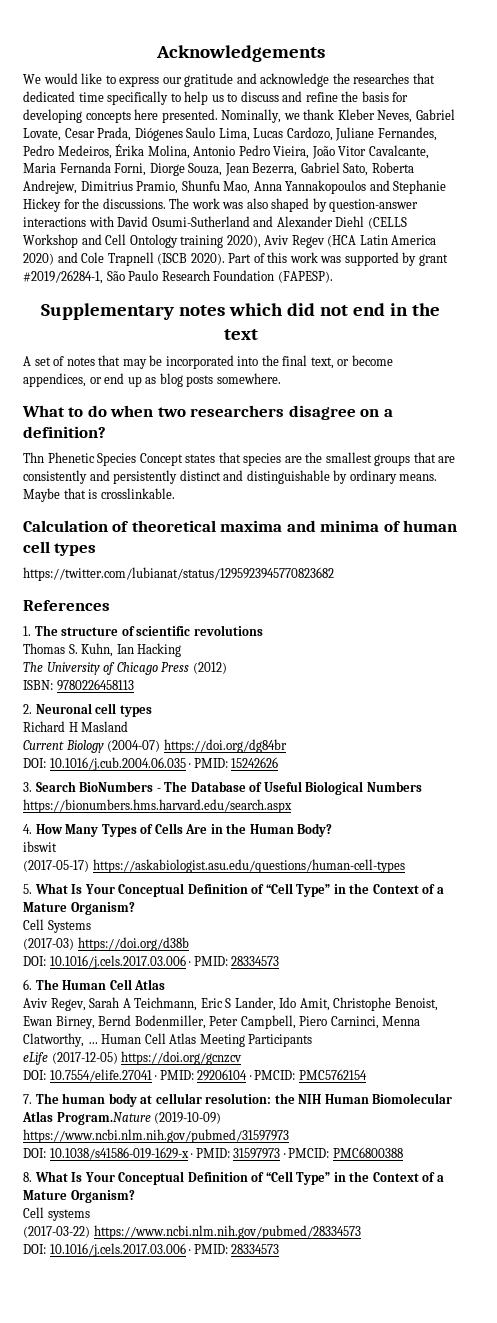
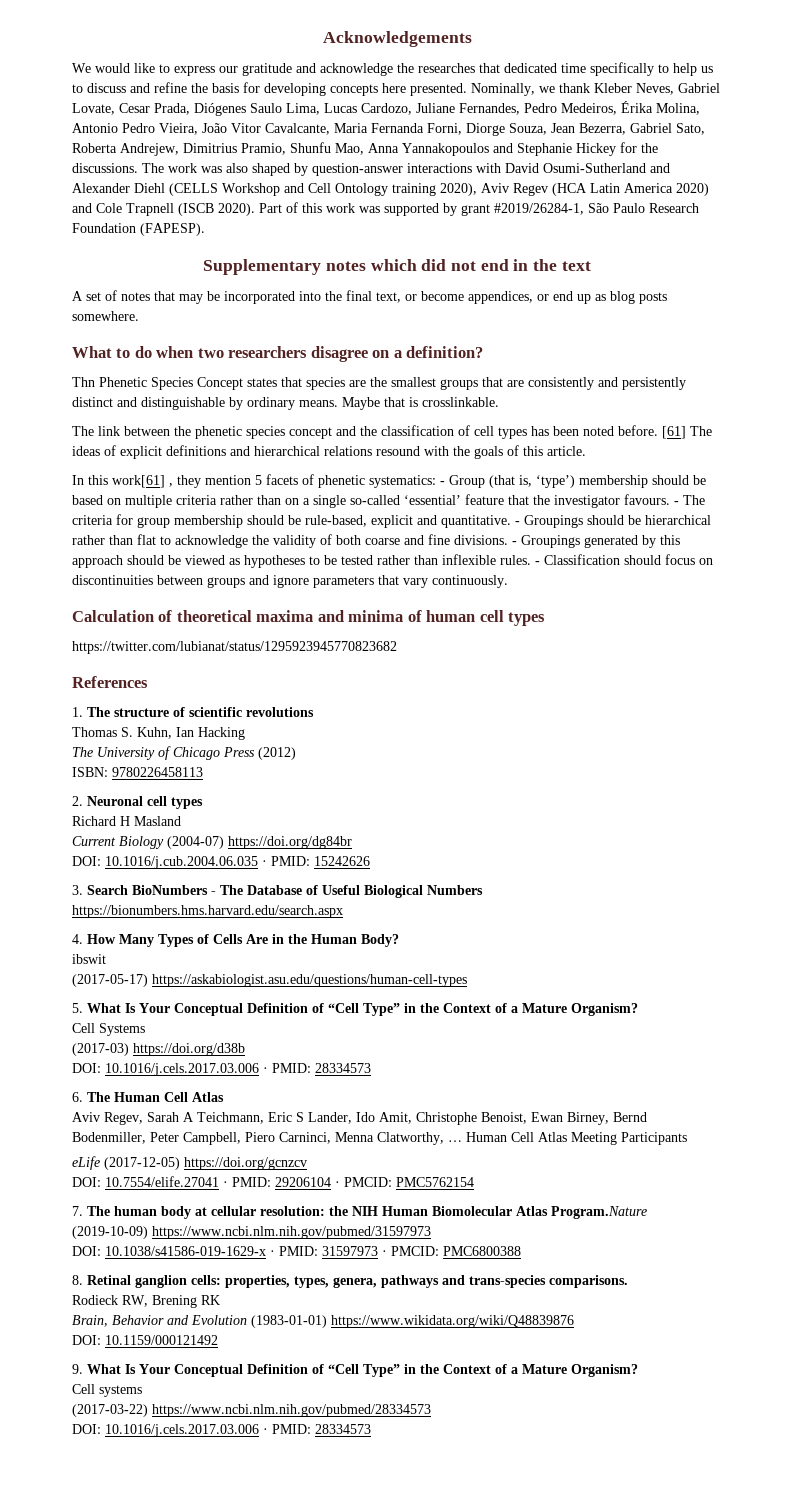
(175, 493) none -> [72,425,712,439] [72,445,586,459] [72,474,706,488] [72,494,705,508] [72,514,711,528] [72,534,680,548] [72,554,713,568] [72,575,508,588] // The link between the phenetic species concept and the classification of cell types has been noted before. [61] The ideas of explicit definitions and hierarchical relations resound with the goals of this article. // In this work[61] , they mention 5 facets of phenetic systematics: - Group (that is, ‘type’) membership should be based on multiple criteria rather than on a single so‑called ‘essential’ feature that the investigator favours. - The criteria for group membership should be rule‑based, explicit and quantitative. - Groupings should be hierarchical rather than flat to acknowledge the validity of both coarse and fine divisions. - Groupings generated by this approach should be viewed as hypotheses to be tested rather than inflexible rules. - Classification should focus on discontinuities between groups and ignore parameters that vary continuously.
(32, 1177) none -> [87,1275,628,1288] [72,1295,220,1308] [72,1315,574,1328] [72,1335,218,1345] [72,1364,83,1374] Retinal ganglion cells: properties, types, genera, pathways and trans-species comparisons. // Rodieck RW, Brening RK // Brain, Behavior and Evolution (1983-01-01) https://www.wikidata.org/wiki/Q48839876 // DOI: 10.1159/000121492 // 9.

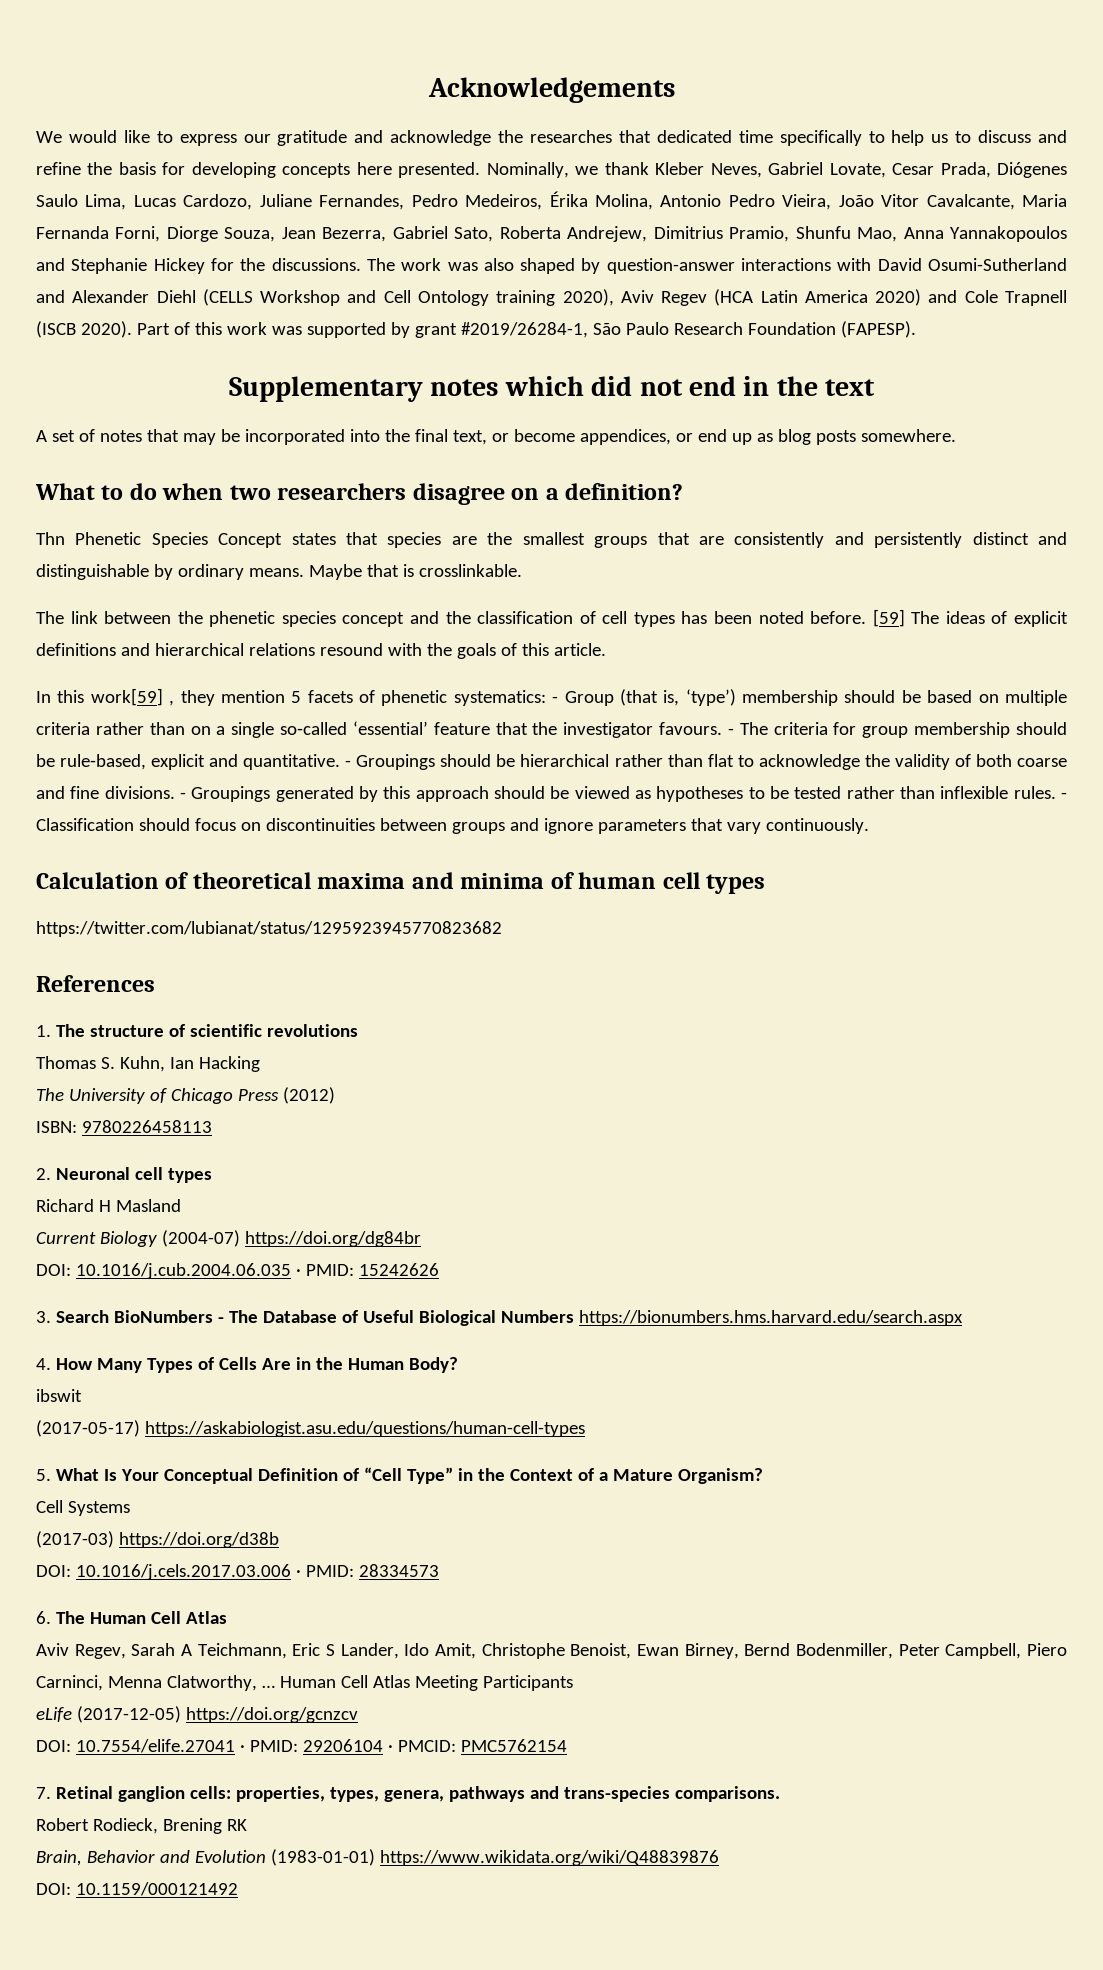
[662,426,686,439] [61] -> [872,609,905,627] [59]
[112,475,165,488] work[61] -> [90,688,163,706] work[59]
[87,1206,647,1219] [72,1226,431,1239] [72,1246,521,1256] [72,1275,83,1285] The human body at cellular resolution: the NIH Human Biomolecular Atlas Program.Nature (2019-10-09) https://www.ncbi.nlm.nih.gov/pubmed/31597973 // DOI: 10.1038/s41586-019-1629-x · PMID: 31597973 · PMCID: PMC6800388 // 8. -> (51, 1793) none
[72,1295,148,1307] Rodieck RW, -> [36,1818,158,1834] Robert Rodieck,
[72,1364,638,1377] [72,1384,142,1397] [72,1404,431,1417] [72,1424,371,1437] // 9. What Is Your Conceptual Definition of “Cell Type” in the Context of a Mature Organism? // Cell systems // (2017-03-22) https://www.ncbi.nlm.nih.gov/pubmed/28334573 // DOI: 10.1016/j.cels.2017.03.006 · PMID: 28334573 -> (238, 1889) none

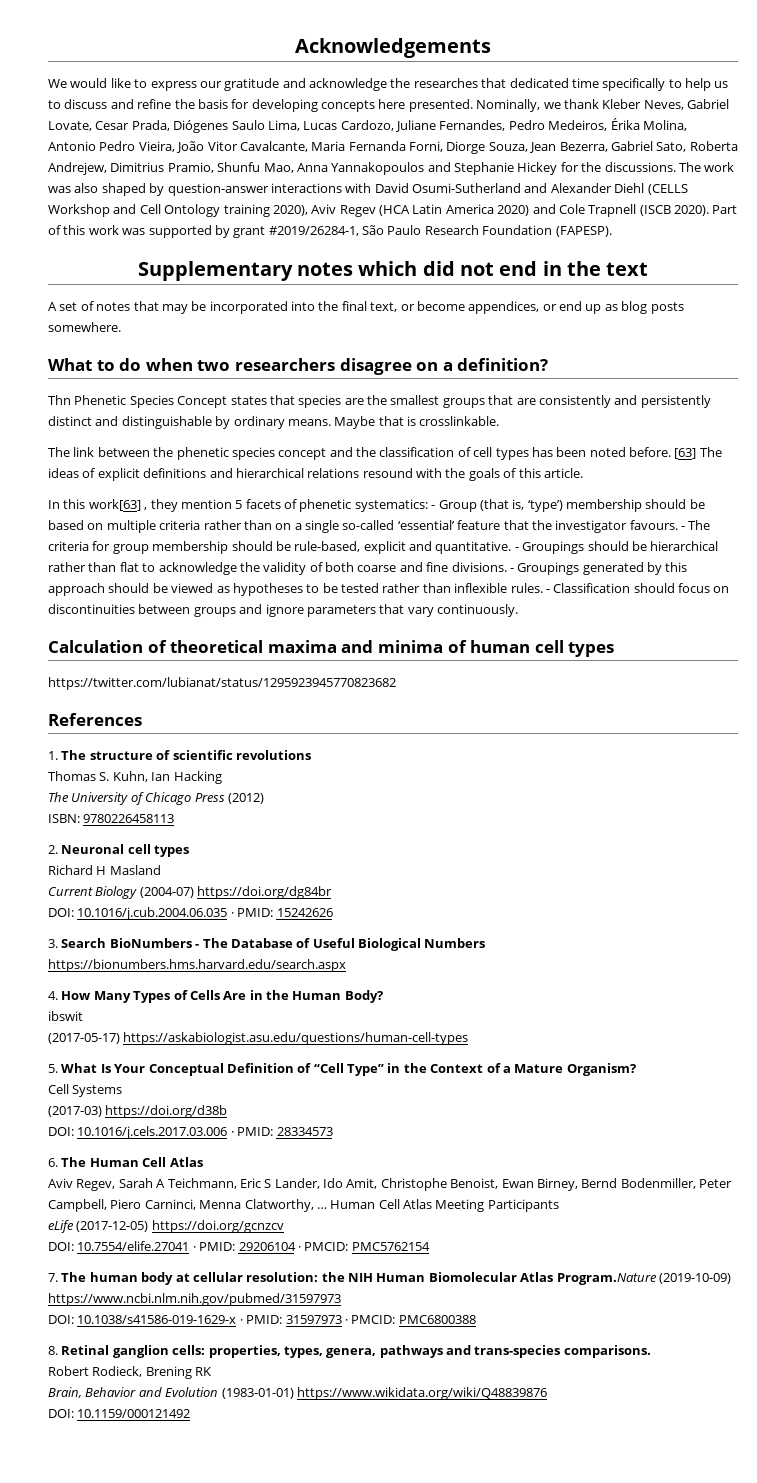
[872,609,905,627] [59] -> [674,448,697,459] [63]
[90,688,163,706] work[59] -> [88,499,141,511] work[63]
(51, 1793) none -> [61,1272,731,1285] [48,1293,341,1306] [48,1315,476,1324] [48,1346,58,1355] The human body at cellular resolution: the NIH Human Biomolecular Atlas Program.Nature (2019-10-09) https://www.ncbi.nlm.nih.gov/pubmed/31597973 // DOI: 10.1038/s41586-019-1629-x · PMID: 31597973 · PMCID: PMC6800388 // 8.

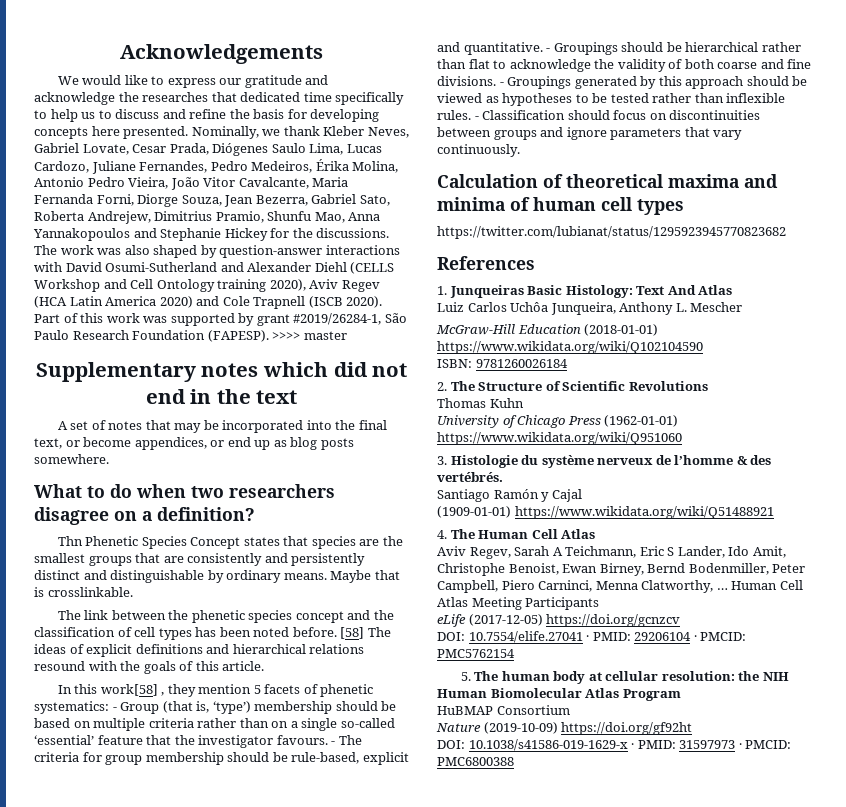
(612, 231) none -> [272,331,347,340] >>>> master
[674,448,697,459] [63] -> [340,627,365,639] [58]
[88,499,141,511] work[63] -> [100,684,158,696] work[58]
[61,750,311,760] [48,771,222,784] [48,792,264,805] [48,814,175,823] [48,844,190,857] [48,865,161,875] [48,886,333,899] [48,907,333,920] [48,938,486,951] [48,959,346,972] [48,990,383,1003] [48,1011,83,1021] [48,1032,469,1045] [48,1063,636,1076] [48,1084,123,1097] [48,1105,228,1118] [48,1126,333,1139] [48,1158,58,1167] The structure of scientific revolutions // Thomas S. Kuhn, Ian Hacking // The University of Chicago Press (2012) // ISBN: 9780226458113 // 2. Neuronal cell types // Richard H Masland // Current Biology (2004-07) https://doi.org/dg84br // DOI: 10.1016/j.cub.2004.06.035 · PMID: 15242626 // 3. Search BioNumbers - The Database of Useful Biological Numbers https://bionumbers.hms.harvard.edu/search.aspx // 4. How Many Types of Cells Are in the Human Body? // ibswit // (2017-05-17) https://askabiologist.asu.edu/questions/human-cell-types // 5. What Is Your Conceptual Definition of “Cell Type” in the Context of a Mature Organism? // Cell Systems // (2017-03) https://doi.org/d38b // DOI: 10.1016/j.cels.2017.03.006 · PMID: 28334573 // 6. -> [449,285,733,298] [437,302,743,315] [436,324,659,336] [437,341,703,354] [437,359,568,368] [437,381,708,391] [437,398,524,408] [437,415,679,428] [437,432,682,445] [437,455,772,468] [437,472,503,482] [437,489,582,502] [437,506,774,519] [437,530,447,539] Junqueiras Basic Histology: Text And Atlas // Luiz Carlos Uchôa Junqueira, Anthony L. Mescher // McGraw-Hill Education (2018-01-01) https://www.wikidata.org/wiki/Q102104590 // ISBN: 9781260026184 // 2. The Structure of Scientific Revolutions // Thomas Kuhn // University of Chicago Press (1962-01-01) https://www.wikidata.org/wiki/Q951060 // 3. Histologie du système nerveux de l’homme & des vertébrés. // Santiago Ramón y Cajal // (1909-01-01) https://www.wikidata.org/wiki/Q51488921 // 4.
[48,1273,58,1282] 7. -> [460,672,471,681] 5.
[556,1273,731,1285] [48,1293,341,1306] Program.Nature (2019-10-09) https://www.ncbi.nlm.nih.gov/pubmed/31597973 -> [622,689,681,701] [437,705,570,715] [436,722,693,735] Program // HuBMAP Consortium // Nature (2019-10-09) https://doi.org/gf92ht
[48,1345,651,1358] [48,1366,212,1379] [48,1387,547,1400] [48,1409,191,1418] // 8. Retinal ganglion cells: properties, types, genera, pathways and trans-species comparisons. // Robert Rodieck, Brening RK // Brain, Behavior and Evolution (1983-01-01) https://www.wikidata.org/wiki/Q48839876 // DOI: 10.1159/000121492 -> (514, 761) none

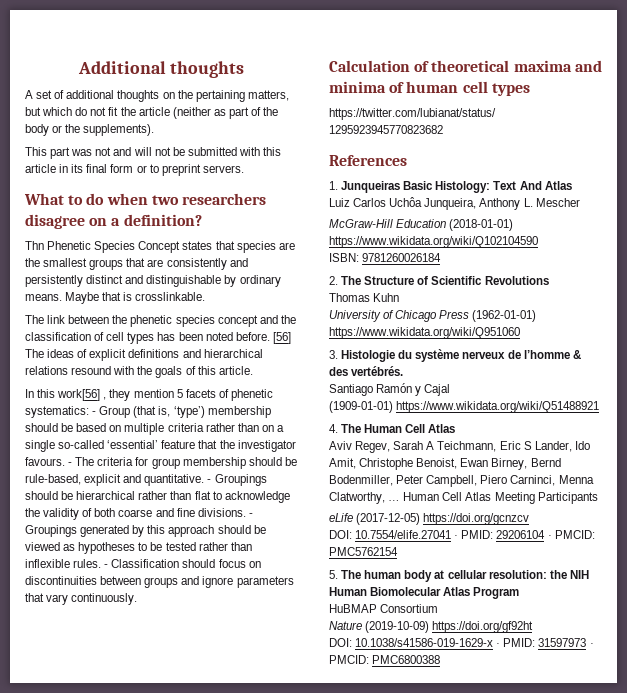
[120,44,323,64] [57,75,329,88] [34,92,405,105] [34,109,380,122] [34,126,409,139] [34,143,382,156] [34,159,399,174] [34,177,349,190] [34,194,390,207] [34,211,381,224] [33,228,390,241] [34,245,400,258] [34,262,395,274] [34,279,380,292] [34,296,383,309] [34,313,407,326] [34,330,347,342] [35,362,408,382] [145,389,298,404] [57,420,387,433] [34,437,354,450] [34,454,109,464] Acknowledgements // We would like to express our gratitude and acknowledge the researches that dedicated time specifically to help us to discuss and refine the basis for developing concepts here presented. Nominally, we thank Kleber Neves, Gabriel Lovate, Cesar Prada, Diógenes Saulo Lima, Lucas Cardozo, Juliane Fernandes, Pedro Medeiros, Érika Molina, Antonio Pedro Vieira, João Vitor Cavalcante, Maria Fernanda Forni, Diorge Souza, Jean Bezerra, Gabriel Sato, Roberta Andrejew, Dimitrius Pramio, Shunfu Mao, Anna Yannakopoulos and Stephanie Hickey for the discussions. The work was also shaped by question-answer interactions with David Osumi-Sutherland and Alexander Diehl (CELLS Workshop and Cell Ontology training 2020), Aviv Regev (HCA Latin America 2020) and Cole Trapnell (ISCB 2020). Part of this work was supported by grant #2019/26284-1, São Paulo Research Foundation (FAPESP). >>>> master // Supplementary notes which did not end in the text // A set of notes that may be incorporated into the final text, or become appendices, or end up as blog posts somewhere. -> [77,61,245,78] [25,90,289,102] [25,107,279,119] [25,124,155,136] [25,147,282,159] [25,164,244,176] Additional thoughts // A set of additional thoughts on the pertaining matters, but which do not fit the article (neither as part of the body or the supplements). // This part was not and will not be submitted with this article in its final form or to preprint servers.
[340,627,365,639] [58] -> [272,332,291,344] [56]
[100,684,158,696] work[58] -> [57,389,101,401] work[56]

